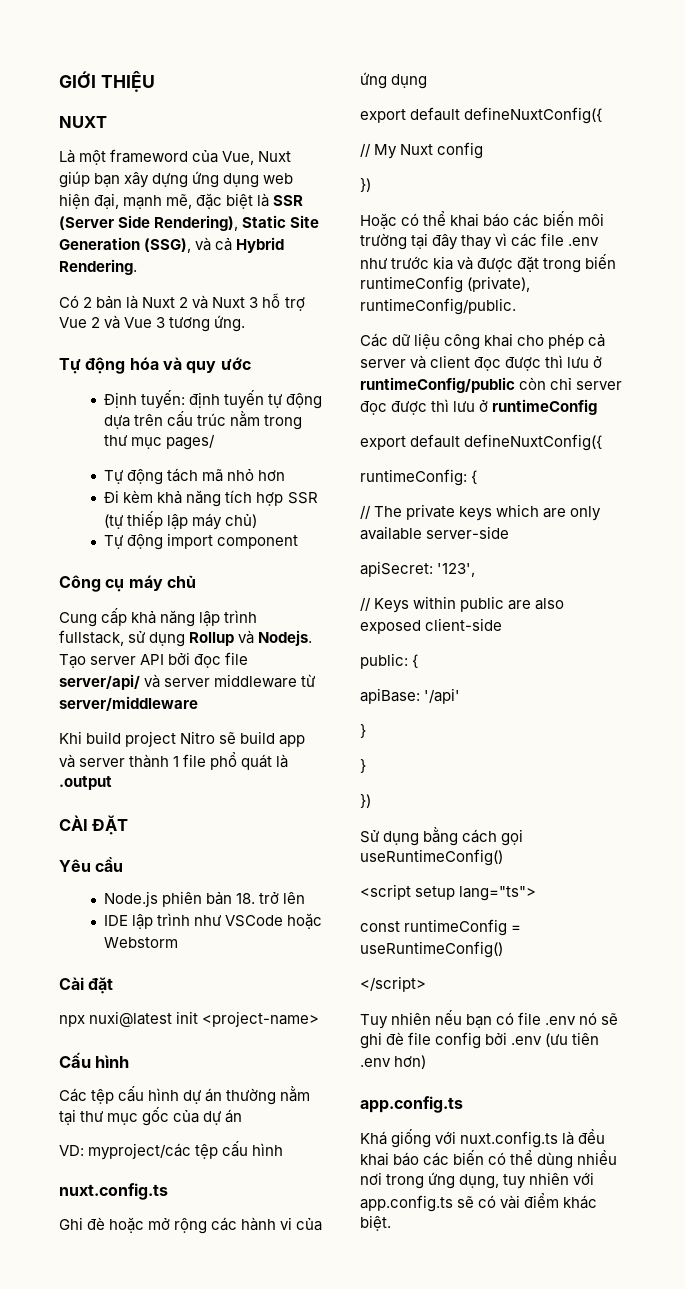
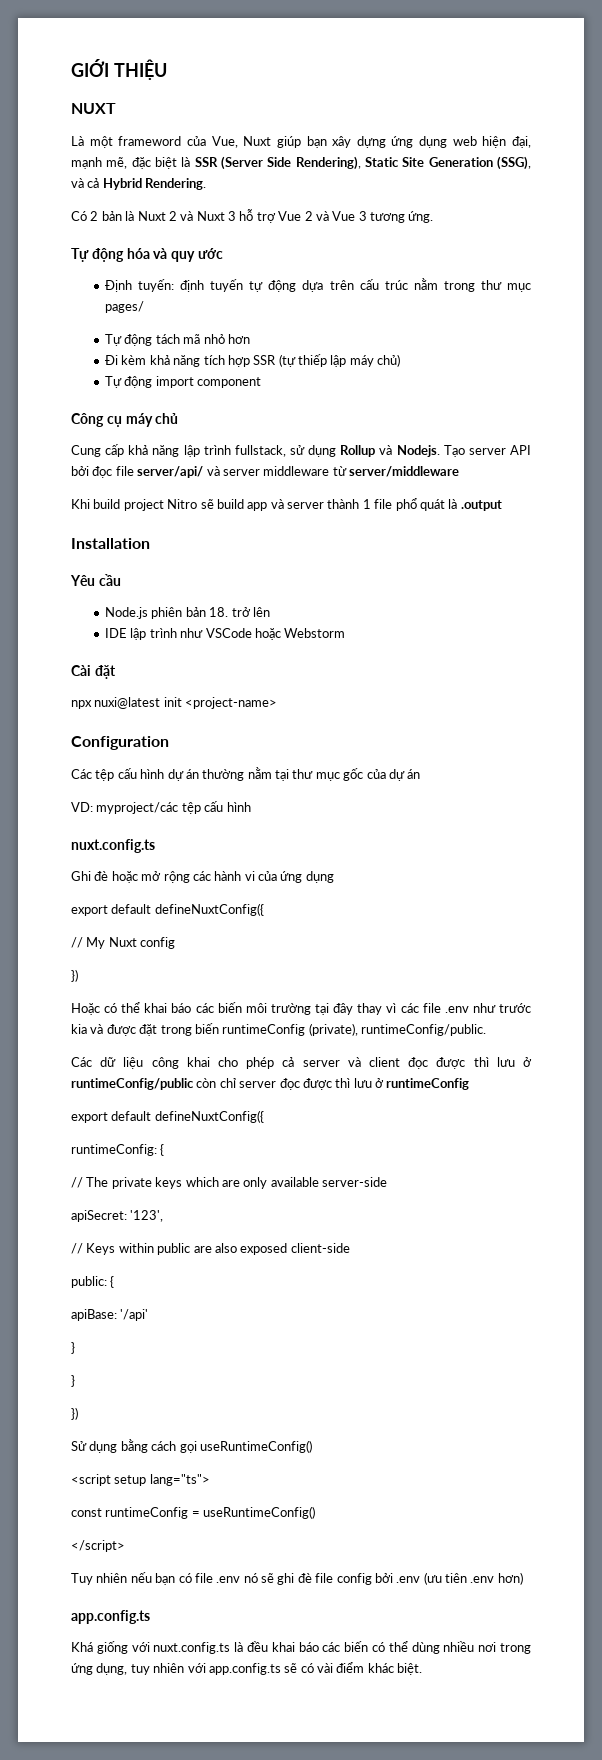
[59,815,129,835] CÀI ĐẶT -> [71,538,150,549] Installation
[59,1052,130,1068] Cấu hình -> [71,736,169,750] Configuration

